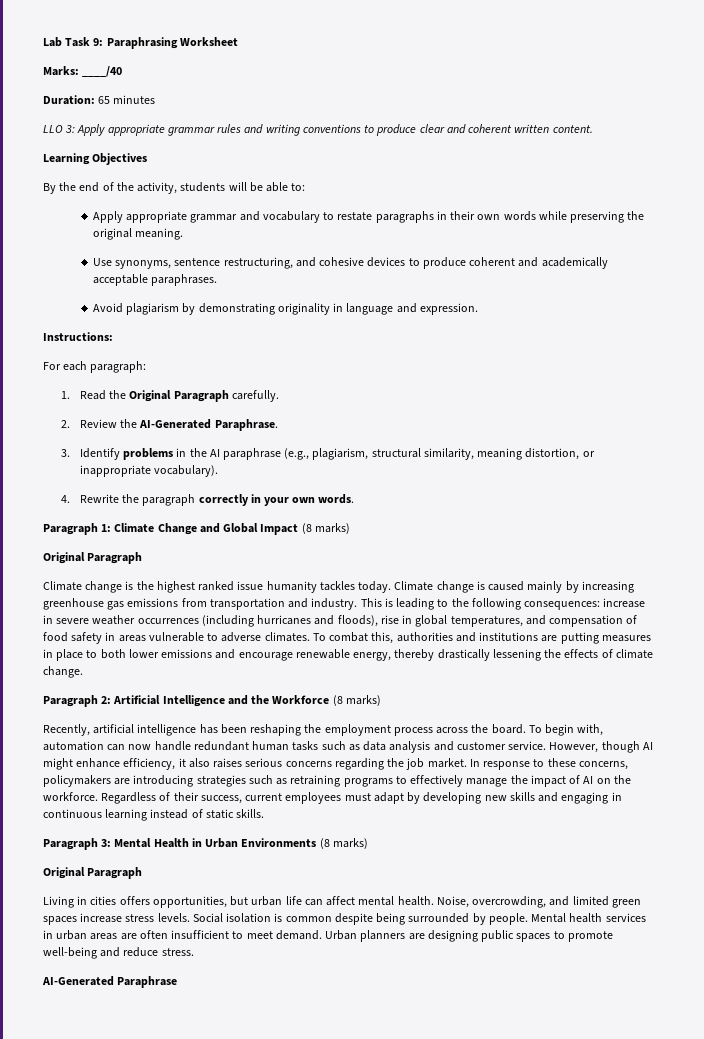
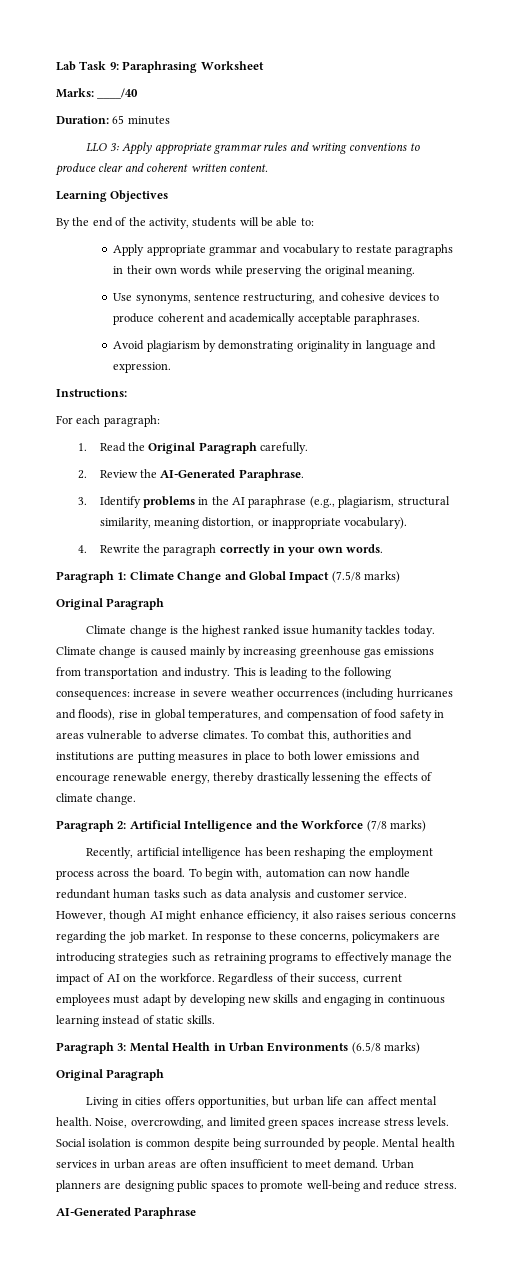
[301,523,312,534] (8 -> [331,571,361,583] (7.5/8
[332,695,343,706] (8 -> [366,820,387,832] (7/8
[319,838,330,849] (8 -> [351,1042,381,1054] (6.5/8

